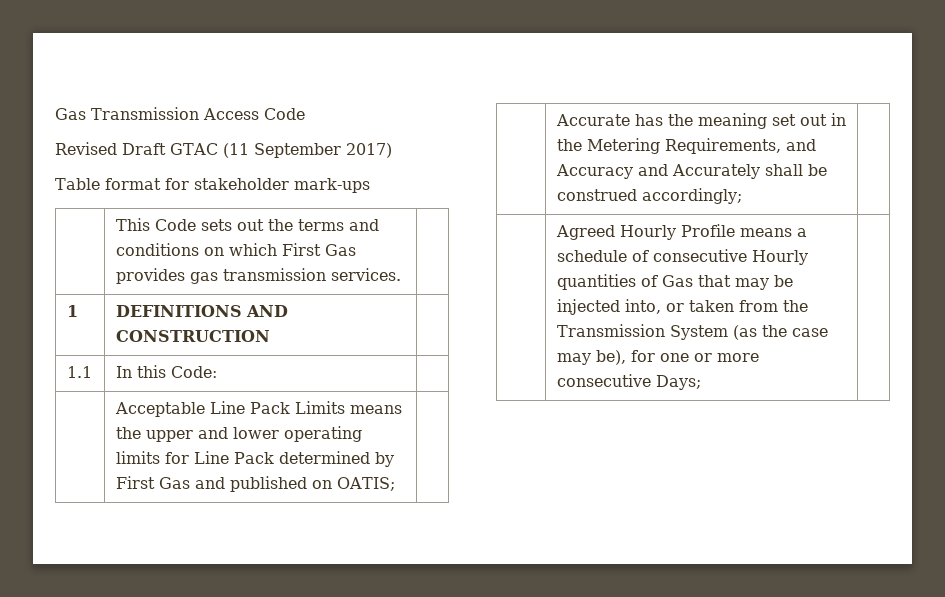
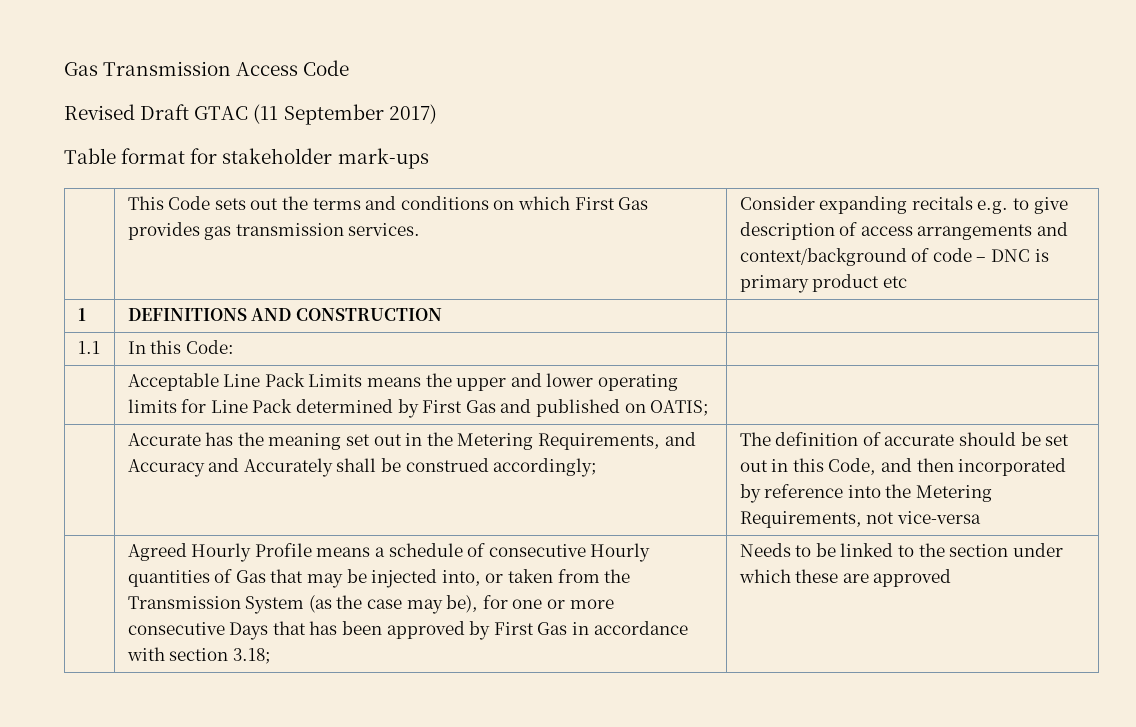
(401, 274) none -> [739,196,1068,214] [739,222,1069,240] [739,248,1049,266] [739,274,907,293] Consider expanding recitals e.g. to give description of access arrangements and context/background of code – DNC is primary product etc
(742, 196) none -> [739,432,1070,446] [739,458,1067,476] [739,484,993,503] [739,511,981,528] The definition of accurate should be set out in this Code, and then incorporated by reference into the Metering Requirements, not vice-versa
[655,375,701,390] Days; | -> [229,621,688,640] [126,647,271,664] [739,543,1063,557] [738,569,952,587] Days that has been approved by First Gas in accordance with section 3.18; | Needs to be linked to the section under which these are approved

